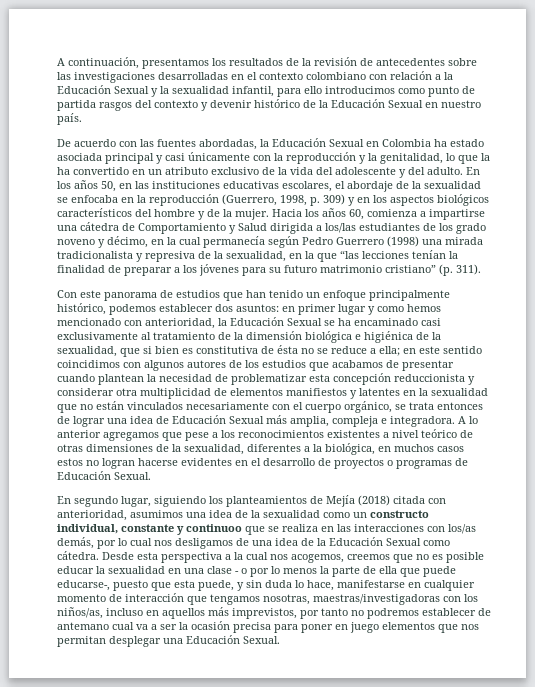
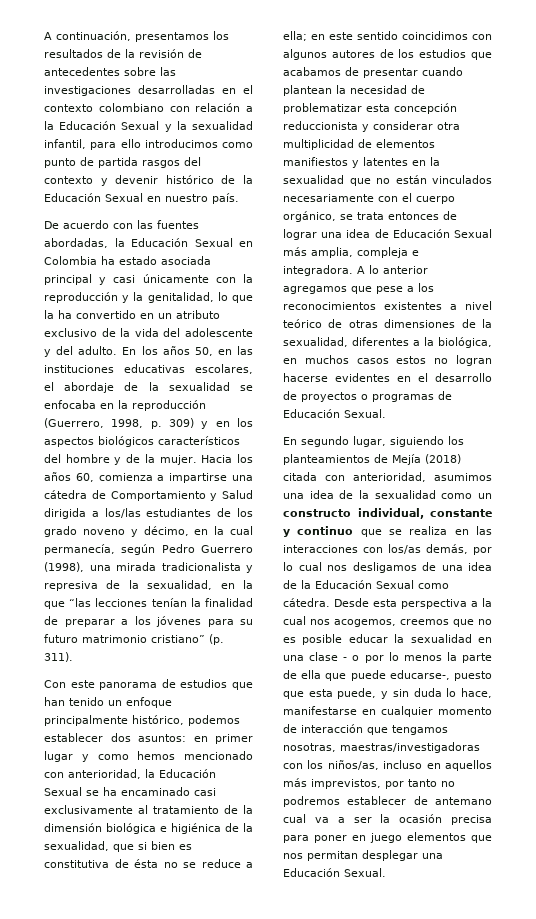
[203,236,265,248] permanecía -> [44,544,115,555] permanecía,
[387,236,419,247] (1998) -> [44,562,84,572] (1998),
[186,524,242,532] continuoo -> [297,526,354,535] continuo

